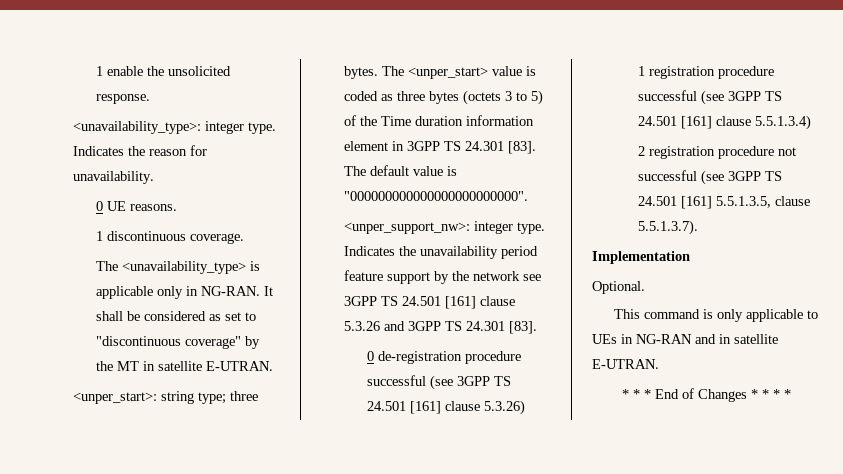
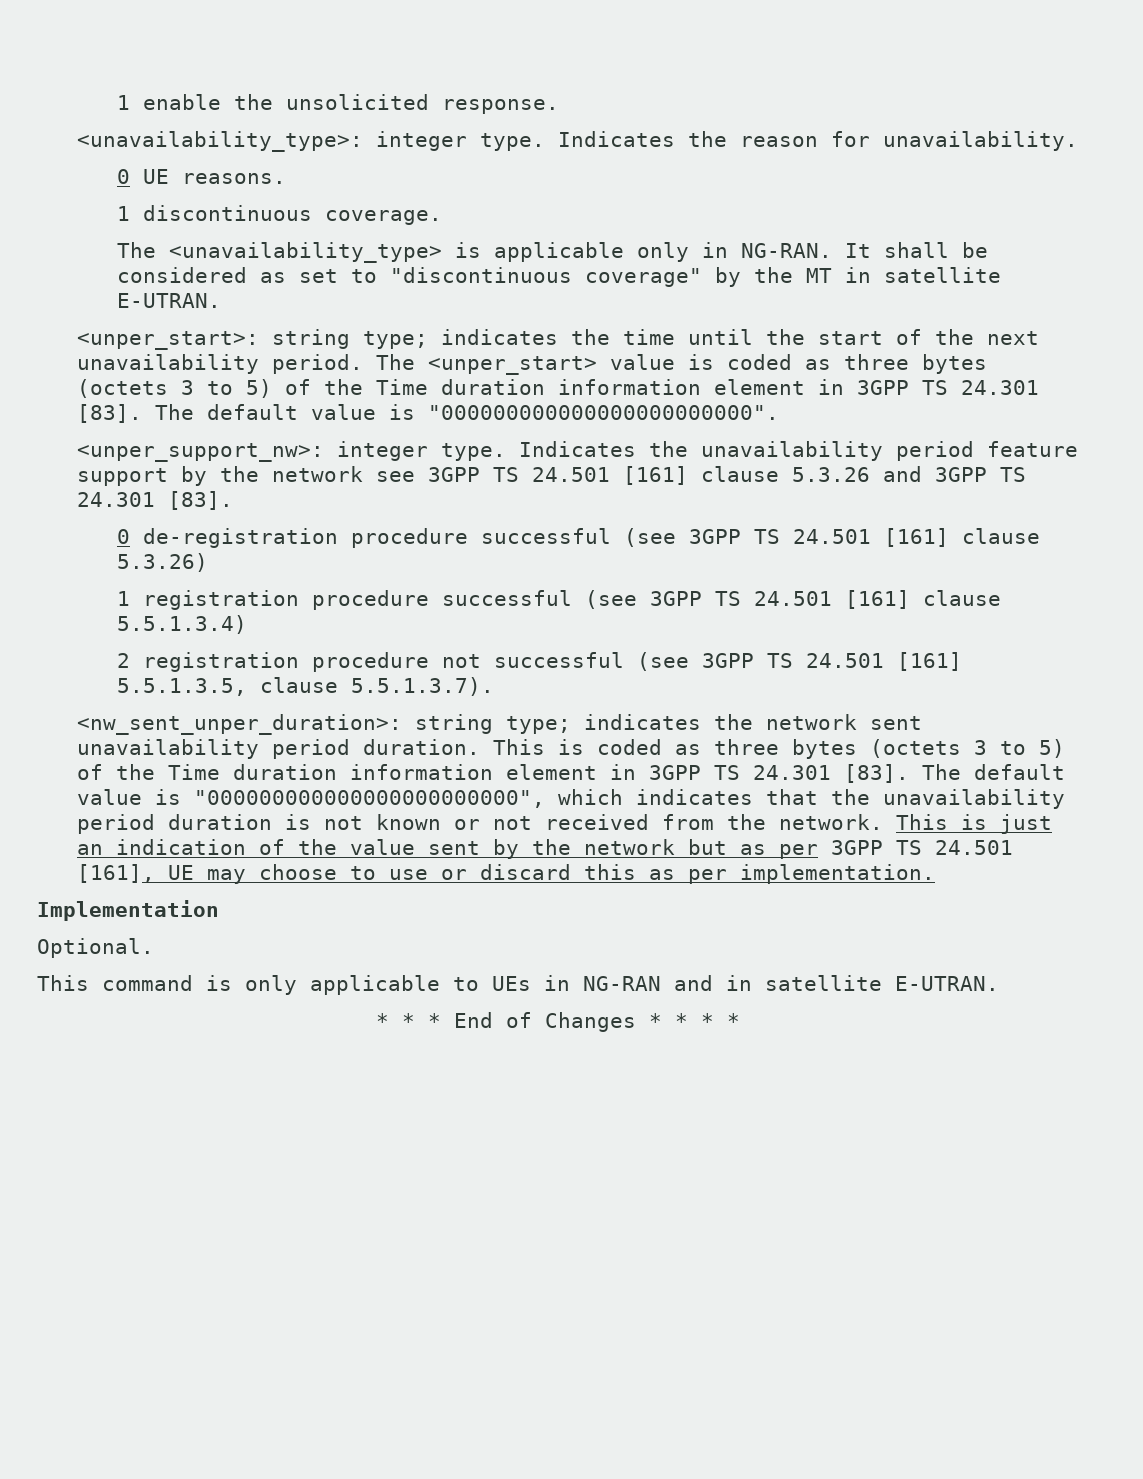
[230,391,259,401] [344,66,379,79] three bytes. -> [440,329,1039,345] [76,354,363,374] indicates the time until the start of the next unavailability period.
(699, 227) none -> [76,714,922,735] [76,739,1065,759] [76,764,1065,783] [76,789,1065,809] [76,814,1052,834] [76,839,1013,859] [76,864,935,884] // <nw_sent_unper_duration>: string type; indicates the network sent unavailability period duration. This is coded as three bytes (octets 3 to 5) of the Time duration information element in 3GPP TS 24.301 [83]. The default value is "000000000000000000000000", which indicates that the unavailability period duration is not known or not received from the network. This is just an indication of the value sent by the network but as per 3GPP TS 24.501 [161], UE may choose to use or discard this as per implementation.

